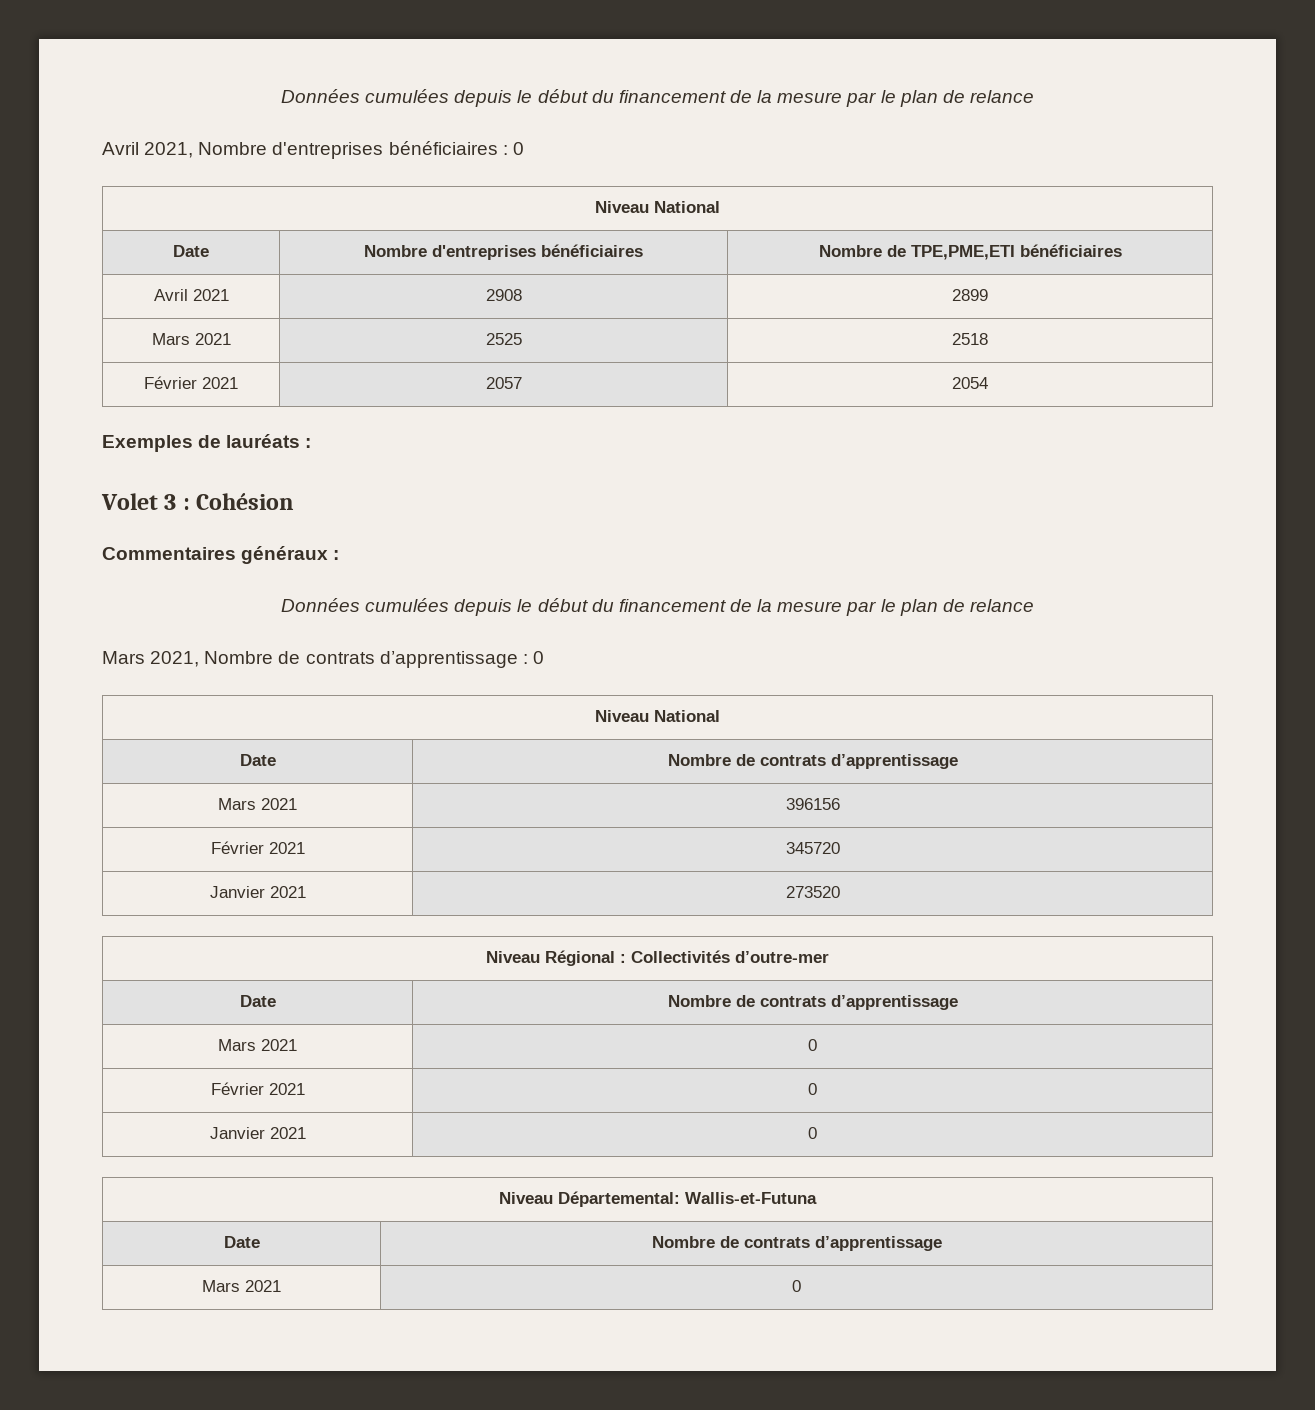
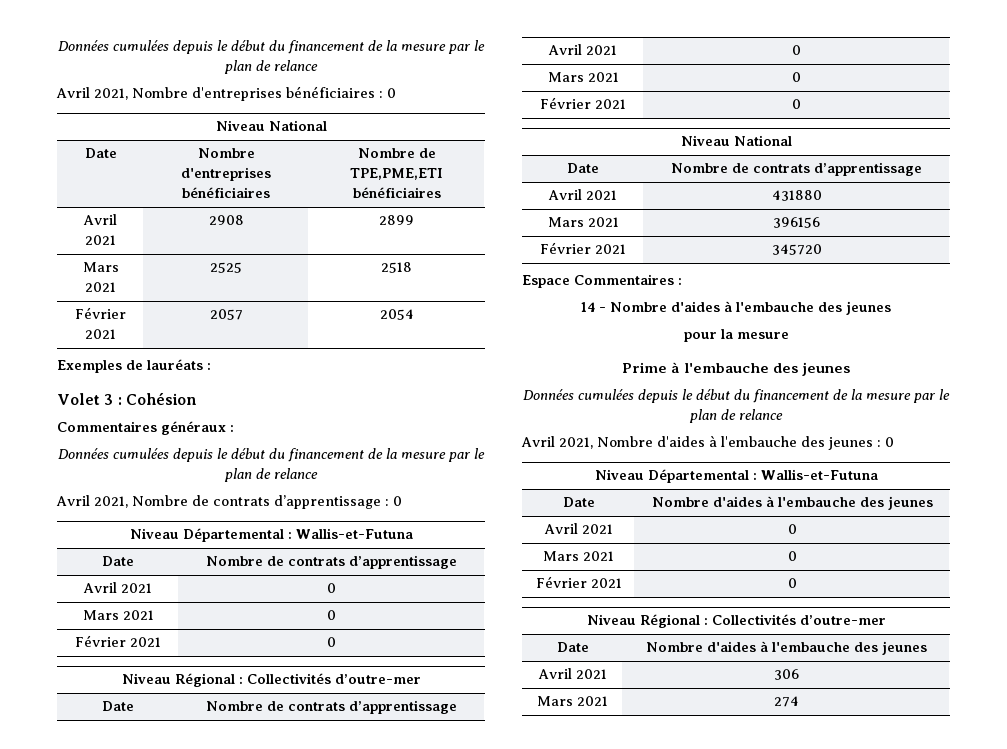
[102,651,145,664] Mars -> [56,495,90,506] Avril
[654,710,720,722] [239,754,276,766] [667,754,958,769] [218,798,297,810] [785,798,840,810] [210,841,305,854] [785,842,840,854] [209,886,306,898] [785,886,840,898] National // Date | Nombre de contrats d’apprentissage // Mars 2021 | 396156 // Février 2021 | 345720 // Janvier 2021 | 273520 -> [182,528,413,542] [102,556,134,566] [206,555,457,569] [83,582,152,593] [327,583,336,593] [82,610,154,620] [327,610,336,620] [75,635,161,647] [327,637,336,647] Départemental : Wallis-et-Futuna // Date | Nombre de contrats d’apprentissage // Avril 2021 | 0 // Mars 2021 | 0 // Février 2021 | 0
[218,1039,297,1051] [808,1039,817,1051] [210,1082,305,1095] [808,1083,817,1095] [209,1127,306,1139] [808,1127,817,1139] [499,1191,817,1207] [223,1236,260,1248] [651,1236,942,1251] [202,1280,281,1292] [792,1280,801,1292] // Mars 2021 | 0 // Février 2021 | 0 // Janvier 2021 | 0 // Niveau Départemental: Wallis-et-Futuna // Date | Nombre de contrats d’apprentissage // Mars 2021 | 0 -> [548,44,617,55] [792,45,801,55] [547,72,619,82] [792,72,801,82] [540,97,626,109] [792,99,801,109] [680,135,792,146] [567,163,599,173] [671,162,922,176] [548,189,617,200] [771,190,822,201] [547,217,619,227] [773,217,820,228] [540,242,626,254] [771,244,822,255] [522,274,682,288] [581,301,891,315] [683,329,789,342] [622,362,850,376] [523,389,950,403] [689,409,783,423] [521,435,894,450] [594,469,878,483] [562,497,595,507] [651,496,933,510] [543,523,613,534] [787,524,797,534] [543,551,614,561] [787,551,797,561] [535,576,622,588] [787,578,797,588] [586,614,886,628] [556,642,589,652] [645,641,927,655] [537,668,607,679] [773,669,799,680] [537,696,608,706] [773,696,799,707] // Avril 2021 | 0 // Mars 2021 | 0 // Février 2021 | 0 // Niveau National // Date | Nombre de contrats d’apprentissage // Avril 2021 | 431880 // Mars 2021 | 396156 // Février 2021 | 345720 // Espace Commentaires : // 14 - Nombre d'aides à l'embauche des jeunes // pour la mesure // Prime à l'embauche des jeunes // Données cumulées depuis le début du financement de la mesure par le plan de relance // Avril 2021, Nombre d'aides à l'embauche des jeunes : 0 // Niveau Départemental : Wallis-et-Futuna // Date | Nombre d'aides à l'embauche des jeunes // Avril 2021 | 0 // Mars 2021 | 0 // Février 2021 | 0 // Niveau Régional : Collectivités d’outre-mer // Date | Nombre d'aides à l'embauche des jeunes // Avril 2021 | 306 // Mars 2021 | 274

